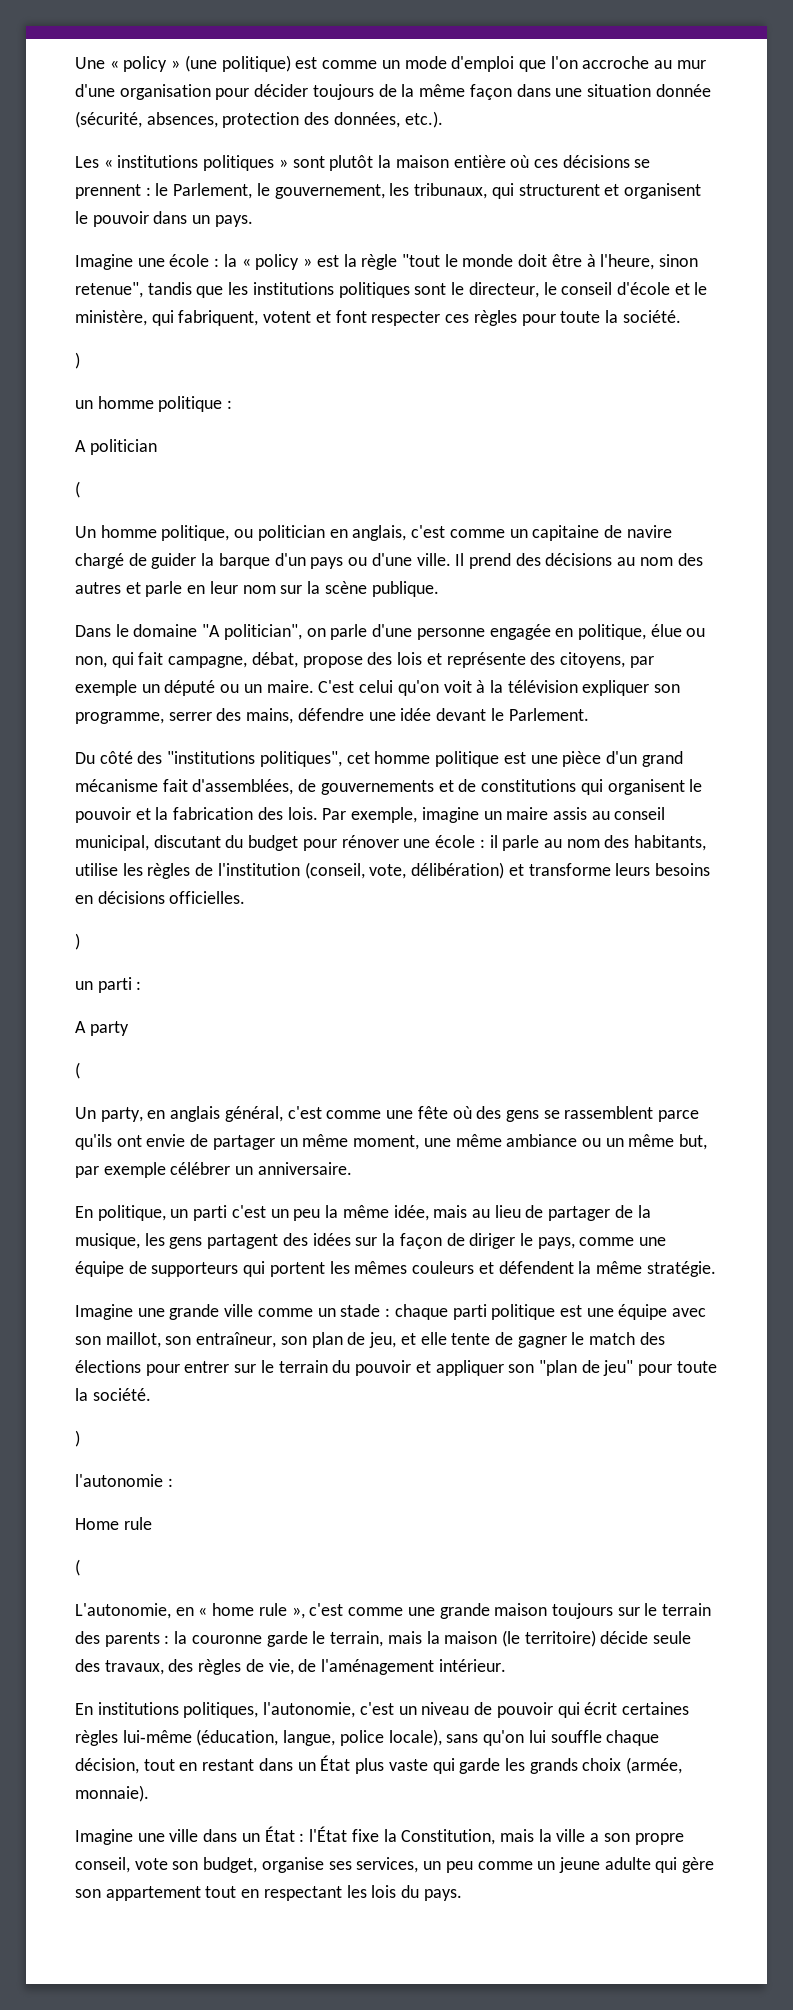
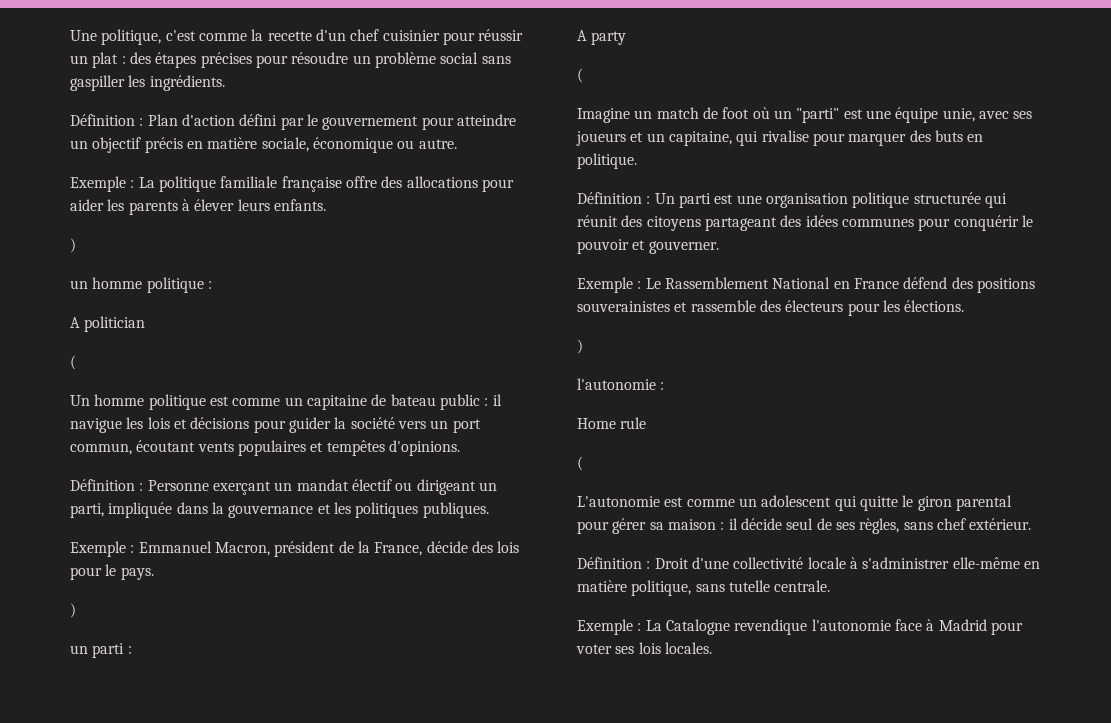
[109,55,706,72] [75,84,711,100] [75,111,443,128] [75,155,651,171] [75,183,701,199] [75,211,253,227] [75,254,699,270] [75,282,708,298] [75,310,681,326] « policy » (une politique) est comme un mode d'emploi que l'on accroche au mur d'une organisation pour décider toujours de la même façon dans une situation donnée (sécurité, absences, protection des données, etc.). // Les « institutions politiques » sont plutôt la maison entière où ces décisions se prennent : le Parlement, le gouvernement, les tribunaux, qui structurent et organisent le pouvoir dans un pays. // Imagine une école : la « policy » est la règle "tout le monde doit être à l'heure, sinon retenue", tandis que les institutions politiques sont le directeur, le conseil d'école et le ministère, qui fabriquent, votent et font respecter ces règles pour toute la société. -> [101,29,524,45] [70,52,511,68] [70,75,225,91] [70,114,516,130] [70,137,457,153] [70,176,514,192] [70,199,326,215] politique, c'est comme la recette d'un chef cuisinier pour réussir un plat : des étapes précises pour résoudre un problème social sans gaspiller les ingrédients. // Définition : Plan d'action défini par le gouvernement pour atteindre un objectif précis en matière sociale, économique ou autre. // Exemple : La politique familiale française offre des allocations pour aider les parents à élever leurs enfants.
[161,525,672,541] [75,553,703,569] [75,581,439,597] [75,624,706,640] [75,652,654,668] [75,680,681,696] [75,708,589,724] [75,751,683,767] [75,779,703,795] [75,807,666,823] [75,835,707,851] [75,862,710,879] [75,891,246,904] politique, ou politician en anglais, c'est comme un capitaine de navire chargé de guider la barque d'un pays ou d'une ville. Il prend des décisions au nom des autres et parle en leur nom sur la scène publique. // Dans le domaine "A politician", on parle d'une personne engagée en politique, élue ou non, qui fait campagne, débat, propose des lois et représente des citoyens, par exemple un député ou un maire. C'est celui qu'on voit à la télévision expliquer son programme, serrer des mains, défendre une idée devant le Parlement. // Du côté des "institutions politiques", cet homme politique est une pièce d'un grand mécanisme fait d'assemblées, de gouvernements et de constitutions qui organisent le pouvoir et la fabrication des lois. Par exemple, imagine un maire assis au conseil municipal, discutant du budget pour rénover une école : il parle au nom des habitants, utilise les règles de l'institution (conseil, vote, délibération) et transforme leurs besoins en décisions officielles. -> [148,394,502,410] [70,417,481,433] [70,440,460,456] [70,479,497,495] [70,502,489,518] [70,541,520,557] [70,564,154,580] politique est comme un capitaine de bateau public : il navigue les lois et décisions pour guider la société vers un port commun, écoutant vents populaires et tempêtes d'opinions. // Définition : Personne exerçant un mandat électif ou dirigeant un parti, impliquée dans la gouvernance et les politiques publiques. // Exemple : Emmanuel Macron, président de la France, décide des lois pour le pays.
[75,1106,700,1122] [75,1134,708,1150] [75,1162,352,1178] [75,1205,651,1221] [75,1233,667,1249] [75,1261,716,1277] [75,1304,707,1320] [75,1332,665,1348] [75,1360,717,1376] [75,1388,151,1401] Un party, en anglais général, c'est comme une fête où des gens se rassemblent parce qu'ils ont envie de partager un même moment, une même ambiance ou un même but, par exemple célébrer un anniversaire. // En politique, un parti c'est un peu la même idée, mais au lieu de partager de la musique, les gens partagent des idées sur la façon de diriger le pays, comme une équipe de supporteurs qui portent les mêmes couleurs et défendent la même stratégie. // Imagine une grande ville comme un stade : chaque parti politique est une équipe avec son maillot, son entraîneur, son plan de jeu, et elle tente de gagner le match des élections pour entrer sur le terrain du pouvoir et appliquer son "plan de jeu" pour toute la société. -> [577,107,1033,123] [576,130,984,146] [577,153,637,169] [577,192,1007,208] [577,215,1033,231] [577,239,719,254] [577,277,1035,293] [577,300,965,316] Imagine un match de foot où un "parti" est une équipe unie, avec ses joueurs et un capitaine, qui rivalise pour marquer des buts en politique. // Définition : Un parti est une organisation politique structurée qui réunit des citoyens partageant des idées communes pour conquérir le pouvoir et gouverner. // Exemple : Le Rassemblement National en France défend des positions souverainistes et rassemble des électeurs pour les élections.
[75,1603,712,1619] [75,1630,692,1647] [75,1659,506,1675] [75,1702,689,1718] [75,1729,660,1746] [75,1755,683,1774] [75,1785,149,1802] [75,1826,684,1845] [75,1857,715,1873] [75,1885,462,1901] L'autonomie, en « home rule », c'est comme une grande maison toujours sur le terrain des parents : la couronne garde le terrain, mais la maison (le territoire) décide seule des travaux, des règles de vie, de l'aménagement intérieur. // En institutions politiques, l'autonomie, c'est un niveau de pouvoir qui écrit certaines règles lui‑même (éducation, langue, police locale), sans qu'on lui souffle chaque décision, tout en restant dans un État plus vaste qui garde les grands choix (armée, monnaie). // Imagine une ville dans un État : l'État fixe la Constitution, mais la ville a son propre conseil, vote son budget, organise ses services, un peu comme un jeune adulte qui gère son appartement tout en respectant les lois du pays. -> [577,495,1012,511] [577,518,1032,534] [577,557,1040,569] [577,580,831,596] [577,619,1023,635] [576,642,712,654] L'autonomie est comme un adolescent qui quitte le giron parental pour gérer sa maison : il décide seul de ses règles, sans chef extérieur. // Définition : Droit d'une collectivité locale à s'administrer elle-même en matière politique, sans tutelle centrale. // Exemple : La Catalogne revendique l'autonomie face à Madrid pour voter ses lois locales.

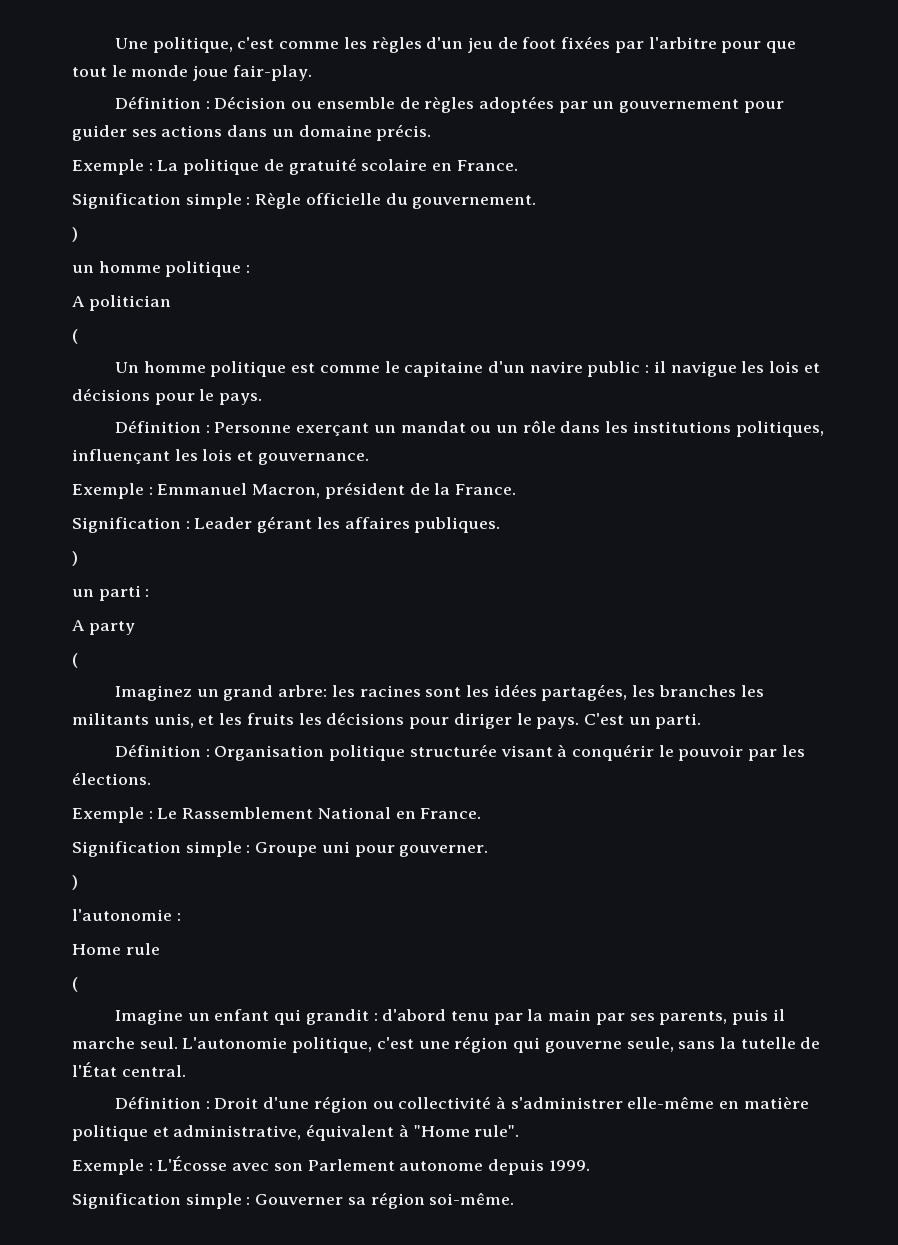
[251,29,524,45] [70,52,511,68] [70,75,225,91] [70,114,516,130] [70,137,457,153] [70,176,514,192] [70,199,326,215] la recette d'un chef cuisinier pour réussir un plat : des étapes précises pour résoudre un problème social sans gaspiller les ingrédients. // Définition : Plan d'action défini par le gouvernement pour atteindre un objectif précis en matière sociale, économique ou autre. // Exemple : La politique familiale française offre des allocations pour aider les parents à élever leurs enfants. -> [343,36,797,53] [72,65,312,81] [114,96,784,113] [72,124,432,141] [72,158,518,175] [72,193,537,209] les règles d'un jeu de foot fixées par l'arbitre pour que tout le monde joue fair-play. // Définition : Décision ou ensemble de règles adoptées par un gouvernement pour guider ses actions dans un domaine précis. // Exemple : La politique de gratuité scolaire en France. // Signification simple : Règle officielle du gouvernement.
[284,394,436,410] un capitaine de bateau -> [384,361,583,377] le capitaine d'un navire
[288,417,481,433] [70,440,460,456] guider la société vers un port commun, écoutant vents populaires et tempêtes d'opinions. -> [199,389,263,405] le pays.
[351,479,497,495] [70,502,489,518] électif ou dirigeant un parti, impliquée dans la gouvernance et les politiques publiques. -> [470,420,824,437] [72,449,369,465] ou un rôle dans les institutions politiques, influençant les lois et gouvernance.
[374,541,520,556] [70,564,154,580] France, décide des lois pour le pays. -> [455,484,517,495] [72,516,501,533] France. // Signification : Leader gérant les affaires publiques.
[577,107,1033,123] [576,130,984,146] [577,153,637,169] [577,192,1007,208] [577,215,1033,231] [577,239,719,254] Imagine un match de foot où un "parti" est une équipe unie, avec ses joueurs et un capitaine, qui rivalise pour marquer des buts en politique. // Définition : Un parti est une organisation politique structurée qui réunit des citoyens partageant des idées communes pour conquérir le pouvoir et gouverner. -> [114,684,764,701] [72,712,702,729] [114,744,805,761] [72,772,151,785] Imaginez un grand arbre: les racines sont les idées partagées, les branches les militants unis, et les fruits les décisions pour diriger le pays. C'est un parti. // Définition : Organisation politique structurée visant à conquérir le pouvoir par les élections.
[853,277,1035,293] [577,300,965,316] France défend des positions souverainistes et rassemble des électeurs pour les élections. -> [420,808,482,819] [72,841,489,857] France. // Signification simple : Groupe uni pour gouverner.
[577,495,1012,511] [577,518,1032,534] L'autonomie est comme un adolescent qui quitte le giron parental pour gérer sa maison : il décide seul de ses règles, sans chef extérieur. -> [114,1009,785,1025] [72,1036,821,1053] [72,1062,186,1077] Imagine un enfant qui grandit : d'abord tenu par la main par ses parents, puis il marche seul. L'autonomie politique, c'est une région qui gouverne seule, sans la tutelle de l'État central.
[733,557,846,569] collectivité locale -> [313,1096,492,1113] région ou collectivité
[631,580,831,596] [577,619,1023,635] [576,642,712,654] politique, sans tutelle centrale. // Exemple : La Catalogne revendique l'autonomie face à Madrid pour voter ses lois locales. -> [72,1124,520,1141] [72,1156,590,1175] [72,1192,515,1209] politique et administrative, équivalent à "Home rule". // Exemple : L'Écosse avec son Parlement autonome depuis 1999. // Signification simple : Gouverner sa région soi-même.

